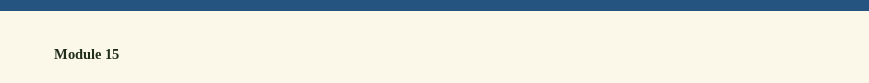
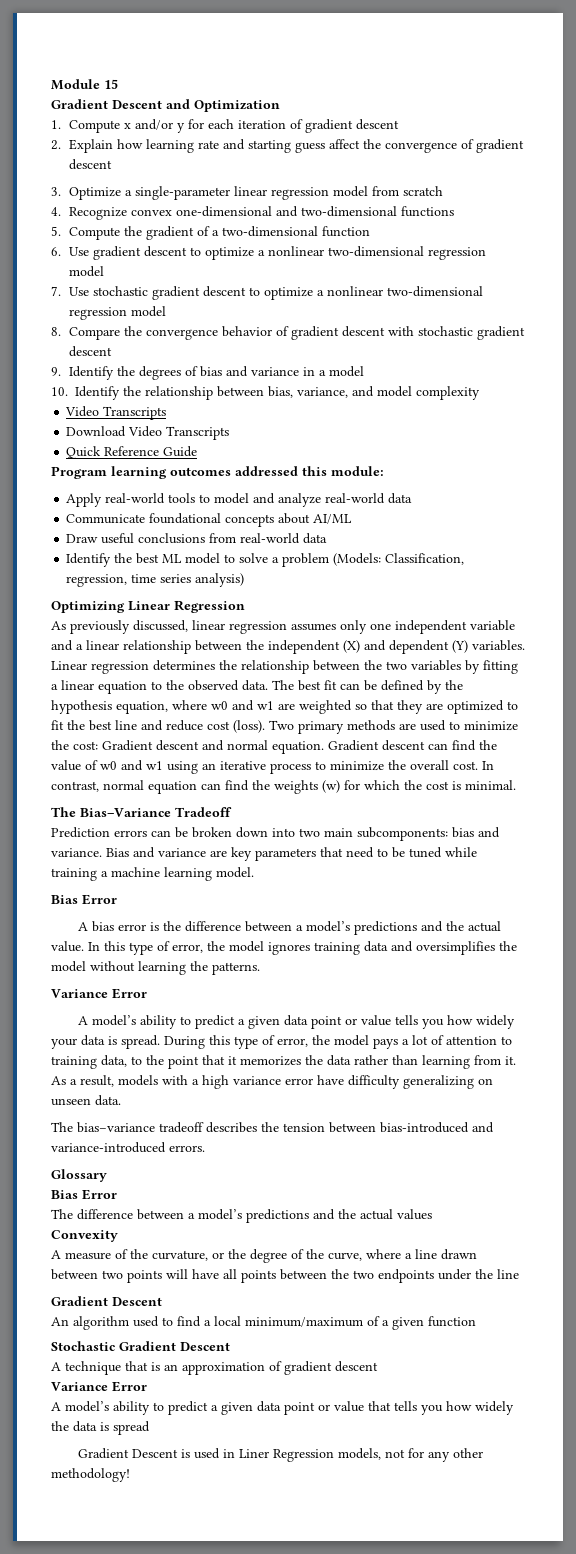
(119, 54) none -> [51,99,280,112] [51,119,400,133] [51,139,525,153] [69,159,113,170] [51,186,444,200] [51,206,455,220] [51,226,371,240] [51,246,487,260] [69,266,105,277] [51,286,484,300] [69,306,167,320] [51,326,526,340] [69,346,113,357] [51,366,365,380] [51,386,480,400] [65,406,167,420] [66,426,230,440] [66,446,198,459] [51,466,384,479] [66,493,413,507] [66,513,353,527] [66,533,328,544] [66,553,465,567] [66,573,245,587] [51,600,245,613] [51,620,515,634] [51,640,525,654] [51,660,518,674] [51,680,463,694] [51,700,518,714] [51,720,518,734] [51,740,497,754] [51,760,494,774] [51,780,516,794] [51,807,232,817] [51,827,500,841] [51,847,477,861] [51,867,254,881] [51,894,117,905] [77,921,501,935] [51,941,517,955] [51,961,260,975] [51,988,147,999] [77,1015,515,1029] [51,1035,512,1049] [51,1055,516,1069] [51,1075,493,1089] [51,1095,121,1106] [51,1122,494,1133] [51,1142,205,1153] [51,1169,107,1182] [51,1189,117,1200] [51,1209,432,1223] [51,1230,118,1242] [51,1249,477,1263] [51,1269,519,1283] [51,1296,162,1306] [51,1316,476,1330] [51,1341,230,1351] [51,1361,378,1375] [51,1381,147,1392] [51,1401,514,1415] [51,1421,150,1435] [77,1448,483,1462] [51,1468,130,1482] // Gradient Descent and Optimization // 1. Compute x and/or y for each iteration of gradient descent // 2. Explain how learning rate and starting guess affect the convergence of gradient descent // 3. Optimize a single-parameter linear regression model from scratch // 4. Recognize convex one-dimensional and two-dimensional functions // 5. Compute the gradient of a two-dimensional function // 6. Use gradient descent to optimize a nonlinear two-dimensional regression model // 7. Use stochastic gradient descent to optimize a nonlinear two-dimensional regression model // 8. Compare the convergence behavior of gradient descent with stochastic gradient descent // 9. Identify the degrees of bias and variance in a model // 10. Identify the relationship between bias, variance, and model complexity // Video Transcripts // Download Video Transcripts // Quick Reference Guide // Program learning outcomes addressed this module: // Apply real-world tools to model and analyze real-world data // Communicate foundational concepts about AI/ML // Draw useful conclusions from real-world data // Identify the best ML model to solve a problem (Models: Classification, regression, time series analysis) // Optimizing Linear Regression // As previously discussed, linear regression assumes only one independent variable and a linear relationship between the independent (X) and dependent (Y) variables. Linear regression determines the relationship between the two variables by fitting a linear equation to the observed data. The best fit can be defined by the hypothesis equation, where w0 and w1 are weighted so that they are optimized to fit the best line and reduce cost (loss). Two primary methods are used to minimize the cost: Gradient descent and normal equation. Gradient descent can find the value of w0 and w1 using an iterative process to minimize the overall cost. In contrast, normal equation can find the weights (w) for which the cost is minimal. // The Bias–Variance Tradeoff // Prediction errors can be broken down into two main subcomponents: bias and variance. Bias and variance are key parameters that need to be tuned while training a machine learning model. // Bias Error // A bias error is the difference between a model’s predictions and the actual value. In this type of error, the model ignores training data and oversimplifies the model without learning the patterns. // Variance Error // A model’s ability to predict a given data point or value tells you how widely your data is spread. During this type of error, the model pays a lot of attention to training data, to the point that it memorizes the data rather than learning from it. As a result, models with a high variance error have difficulty generalizing on unseen data. // The bias–variance tradeoff describes the tension between bias-introduced and variance-introduced errors. // Glossary // Bias Error // The difference between a model’s predictions and the actual values // Convexity // A measure of the curvature, or the degree of the curve, where a line drawn between two points will have all points between the two endpoints under the line // Gradient Descent // An algorithm used to find a local minimum/maximum of a given function // Stochastic Gradient Descent // A technique that is an approximation of gradient descent // Variance Error // A model’s ability to predict a given data point or value that tells you how widely the data is spread // Gradient Descent is used in Liner Regression models, not for any other methodology!

